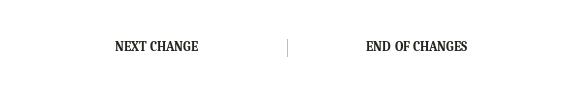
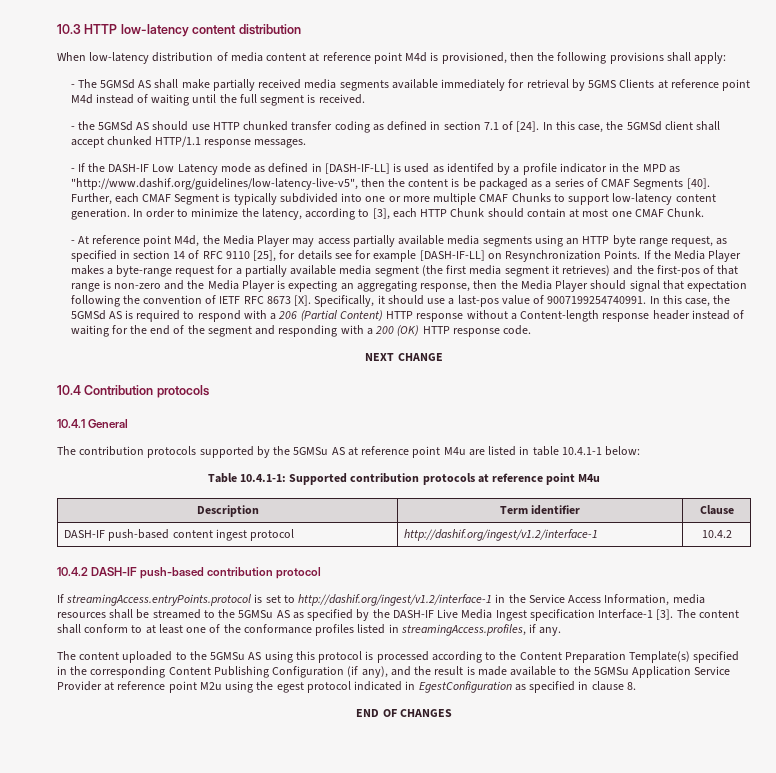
[114,41,199,51] NEXT CHANGE -> [57,24,301,37] [57,52,727,64] [70,79,751,91] [70,94,365,106] [70,121,721,133] [70,136,307,148] [70,163,680,175] [70,178,710,190] [70,193,716,205] [70,208,705,220] [70,235,728,247] [70,250,742,262] [70,265,739,277] [70,280,748,292] [70,295,731,307] [70,310,745,322] [70,325,532,337] [365,353,443,361] [57,385,209,398] [57,419,129,428] [57,446,641,458] [207,473,601,485] [196,505,259,517] [499,505,581,515] [699,505,734,515] [64,529,295,541] [404,529,599,541] [701,530,732,538] [57,567,322,579] [57,594,705,606] [57,609,739,621] [57,624,562,636] [57,651,740,663] [57,666,731,678] [57,681,636,693] 10.3 HTTP low-latency content distribution // When low-latency distribution of media content at reference point M4d is provisioned, then the following provisions shall apply: // - The 5GMSd AS shall make partially received media segments available immediately for retrieval by 5GMS Clients at reference point M4d instead of waiting until the full segment is received. // - the 5GMSd AS should use HTTP chunked transfer coding as defined in section 7.1 of [24]. In this case, the 5GMSd client shall accept chunked HTTP/1.1 response messages. // - If the DASH-IF Low Latency mode as defined in [DASH-IF-LL] is used as identifed by a profile indicator in the MPD as "http://www.dashif.org/guidelines/low-latency-live-v5", then the content is be packaged as a series of CMAF Segments [40]. Further, each CMAF Segment is typically subdivided into one or more multiple CMAF Chunks to support low-latency content generation. In order to minimize the latency, according to [3], each HTTP Chunk should contain at most one CMAF Chunk. // - At reference point M4d, the Media Player may access partially available media segments using an HTTP byte range request, as specified in section 14 of RFC 9110 [25], for details see for example [DASH-IF-LL] on Resynchronization Points. If the Media Player makes a byte-range request for a partially available media segment (the first media segment it retrieves) and the first-pos of that range is non-zero and the Media Player is expecting an aggregating response, then the Media Player should signal that expectation following the convention of IETF RFC 8673 [X]. Specifically, it should use a last-pos value of 9007199254740991. In this case, the 5GMSd AS is required to respond with a 206 (Partial Content) HTTP response without a Content-length response header instead of waiting for the end of the segment and responding with a 200 (OK) HTTP response code. // NEXT CHANGE // 10.4 Contribution protocols // 10.4.1 General // The contribution protocols supported by the 5GMSu AS at reference point M4u are listed in table 10.4.1-1 below: // Table 10.4.1-1: Supported contribution protocols at reference point M4u // Description | Term identifier | Clause // DASH-IF push-based content ingest protocol | http://dashif.org/ingest/v1.2/interface-1 | 10.4.2 // 10.4.2 DASH-IF push-based contribution protocol // If streamingAccess.entryPoints.protocol is set to http://dashif.org/ingest/v1.2/interface-1 in the Service Access Information, media resources shall be streamed to the 5GMSu AS as specified by the DASH-IF Live Media Ingest specification Interface-1 [3]. The content shall conform to at least one of the conformance profiles listed in streamingAccess.profiles, if any. // The content uploaded to the 5GMSu AS using this protocol is processed according to the Content Preparation Template(s) specified in the corresponding Content Publishing Configuration (if any), and the result is made available to the 5GMSu Application Service Provider at reference point M2u using the egest protocol indicated in EgestConfiguration as specified in clause 8.

